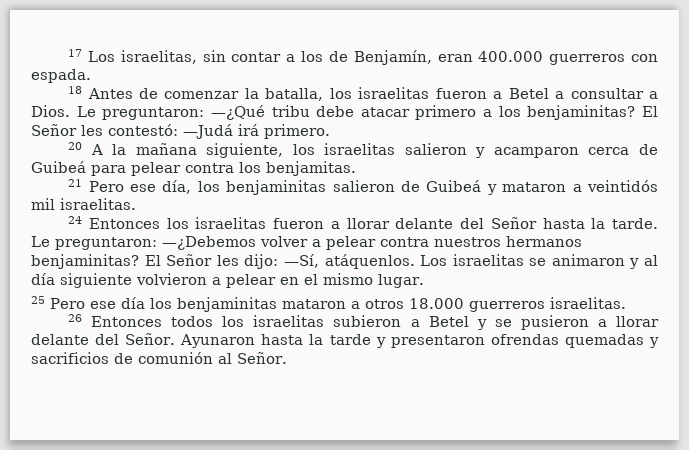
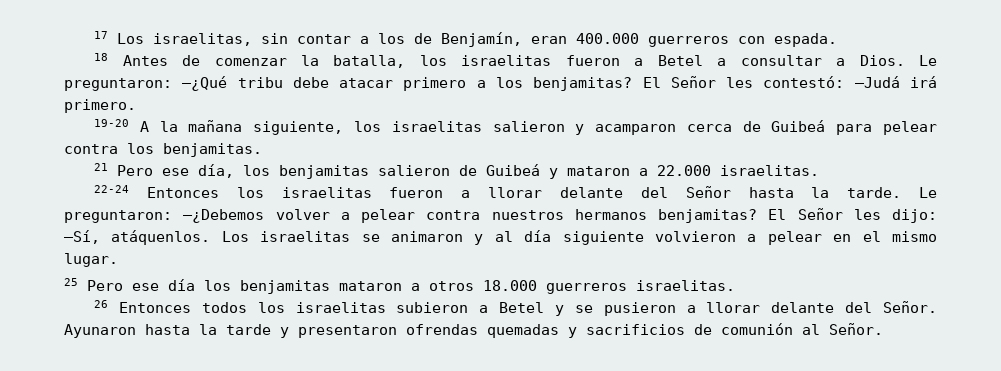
[527,105,636,120] benjaminitas? -> [533,77,633,91] benjamitas?
[68,142,83,150] 20 -> [94,119,130,127] 19-20
[226,180,327,195] benjaminitas -> [279,165,370,179] benjamitas
[587,180,659,192] [31,198,136,210] [68,216,83,224] veintidós mil israelitas. // 24 -> [657,165,820,176] [94,185,130,193] 22.000 israelitas. // 22-24
[31,254,139,269] benjaminitas? -> [658,209,757,223] benjamitas?
[177,297,277,312] benjaminitas -> [240,280,330,294] benjamitas

